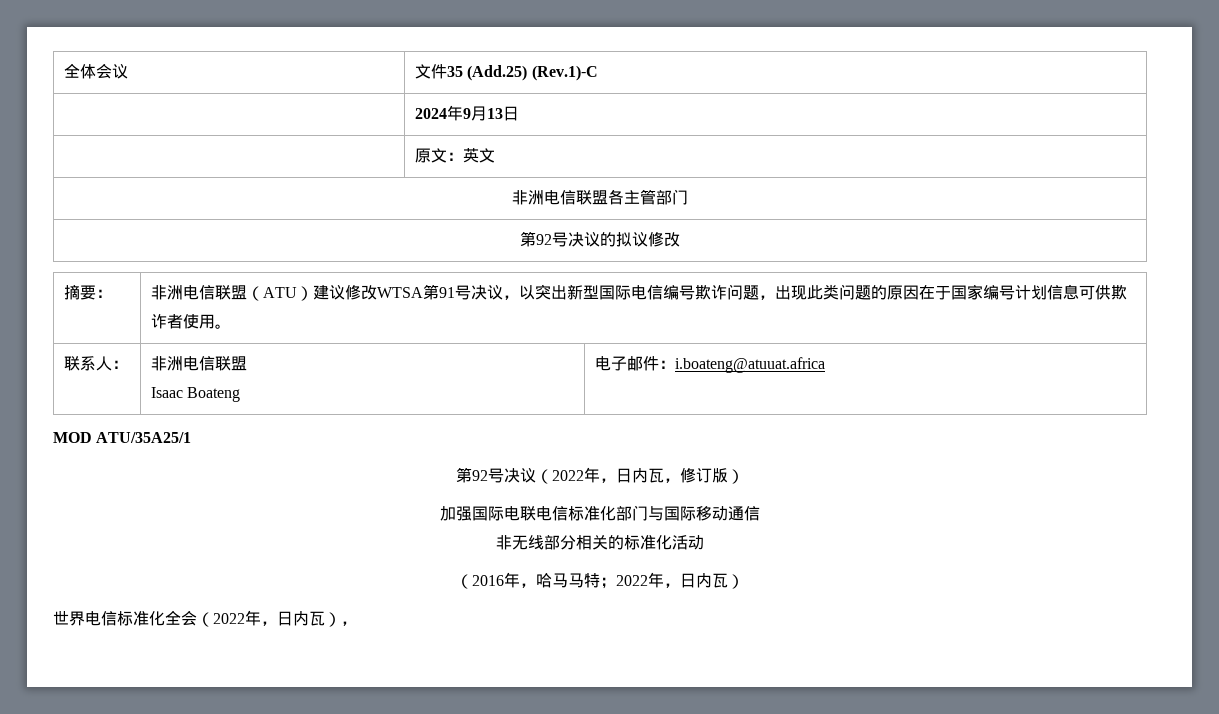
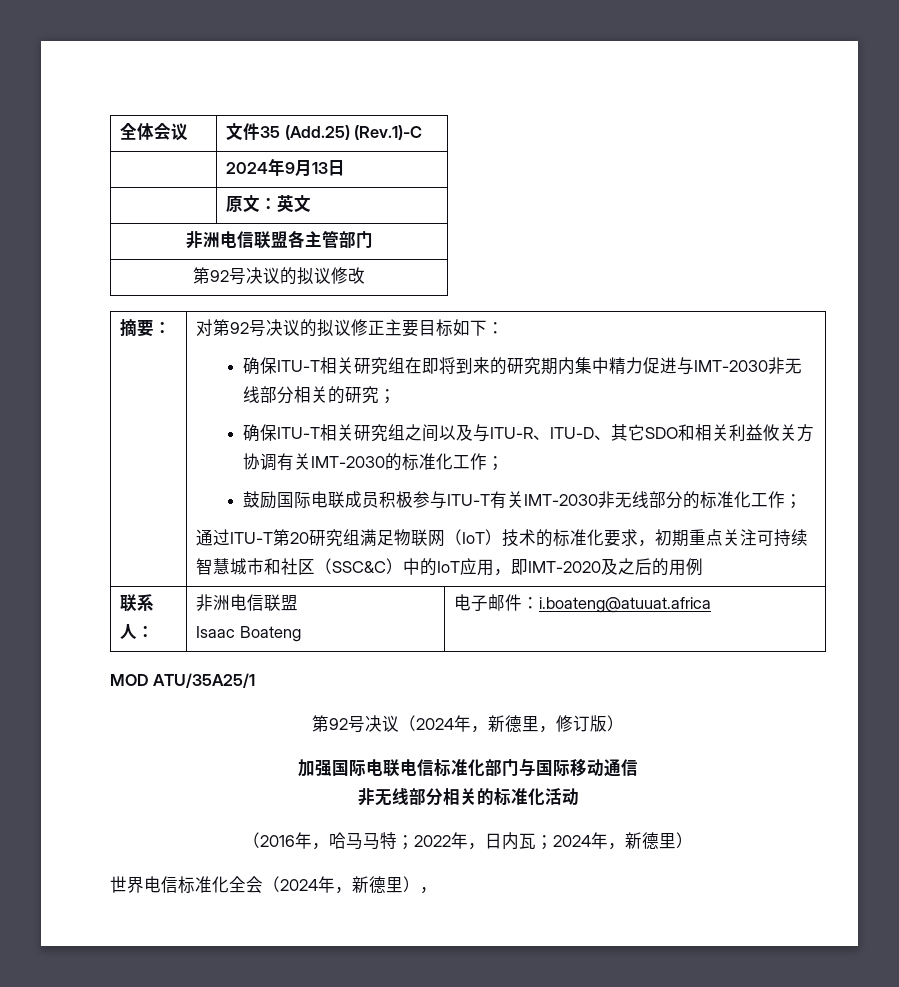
[151,284,1128,301] [151,314,232,329] 非洲电信联盟（ATU）建议修改WTSA第91号决议，以突出新型国际电信编号欺诈问题，出现此类问题的原因在于国家编号计划信息可供欺诈者使用。 -> [196,319,505,337] [243,357,803,375] [243,386,397,404] [243,424,815,442] [243,453,505,471] [243,491,803,509] [196,529,809,547] [196,558,704,576] 对第92号决议的拟议修正主要目标如下： // 确保ITU-T相关研究组在即将到来的研究期内集中精力促进与IMT-2030非无线部分相关的研究； // 确保ITU-T相关研究组之间以及与ITU-R、ITU-D、其它SDO和相关利益攸关方协调有关IMT-2030的标准化工作； // 鼓励国际电联成员积极参与ITU-T有关IMT-2030非无线部分的标准化工作； // 通过ITU-T第20研究组满足物联网（IoT）技术的标准化要求，初期重点关注可持续智慧城市和社区（SSC&C）中的IoT应用，即IMT-2020及之后的用例
[552,467,664,483] 2022年，日内瓦 -> [416,715,539,733] 2024年，新德里
(728, 580) none -> [536,832,676,850] ；2024年，新德里
[213,610,325,626] 2022年，日内瓦 -> [280,876,403,894] 2024年，新德里

